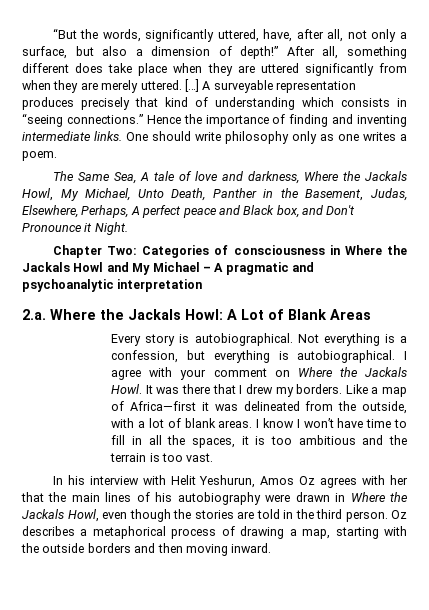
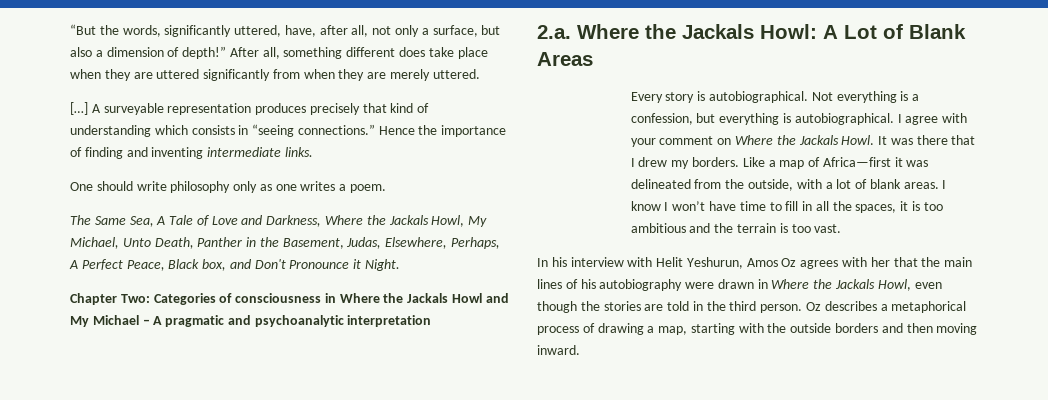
(182, 85) none -> (480, 74) //
(122, 136) none -> (313, 152) //
[153,171,299,184] tale of love and darkness, -> [169,215,322,227] Tale of Love and Darkness,
[142,205,240,218] perfect peace and -> [81,259,165,271] Perfect Peace,

